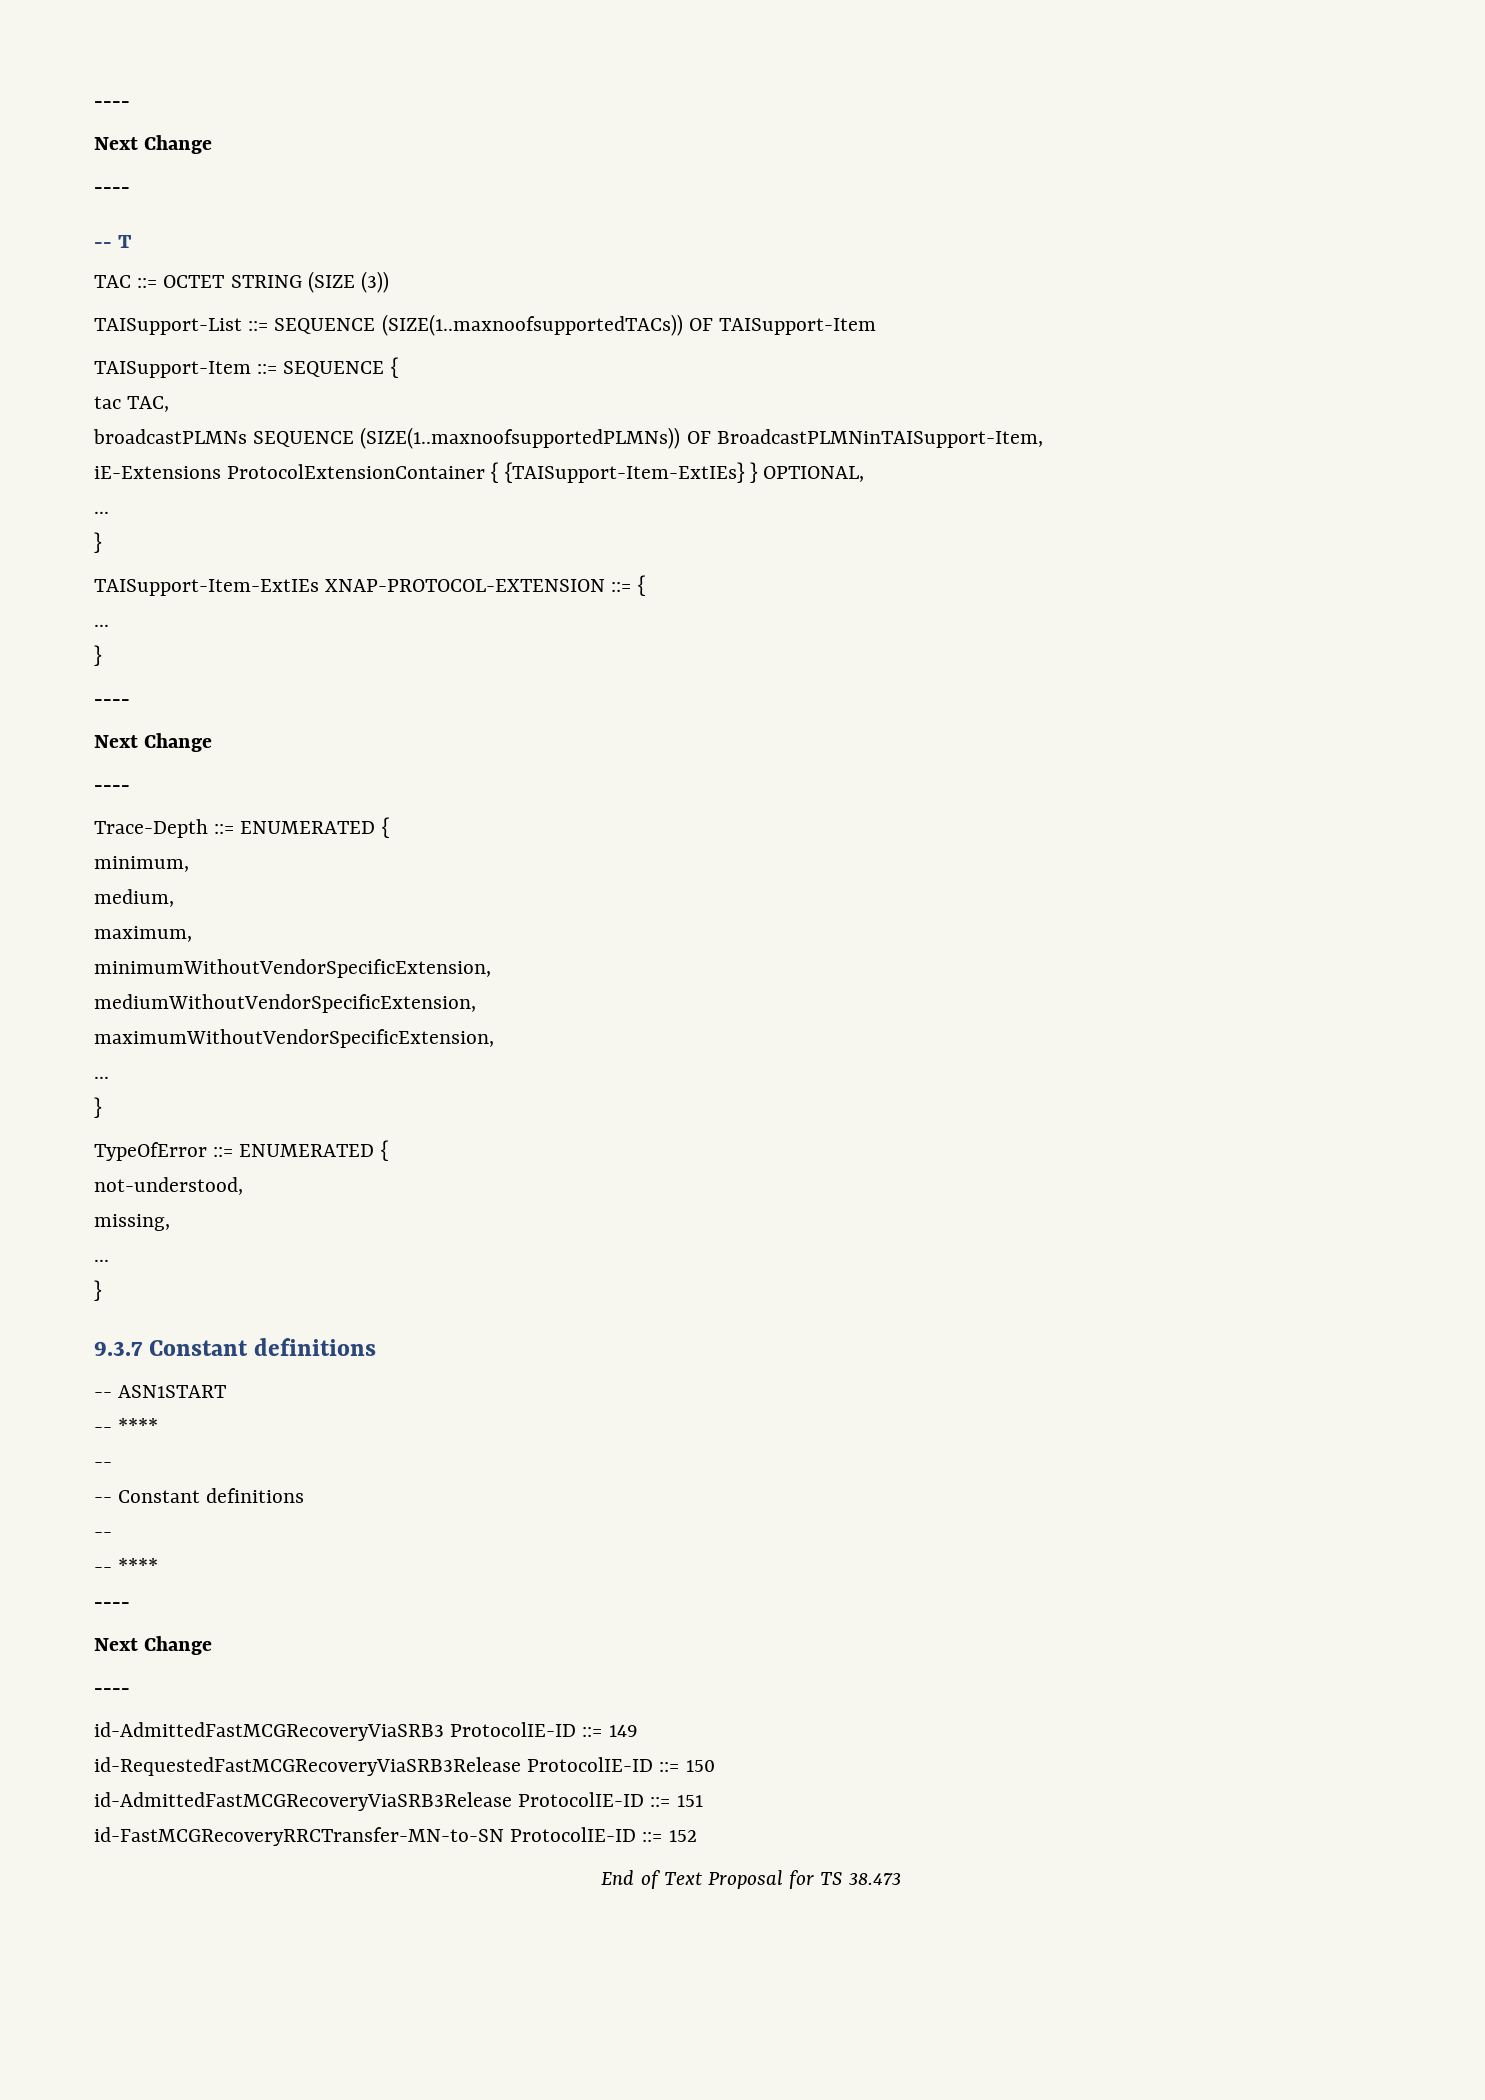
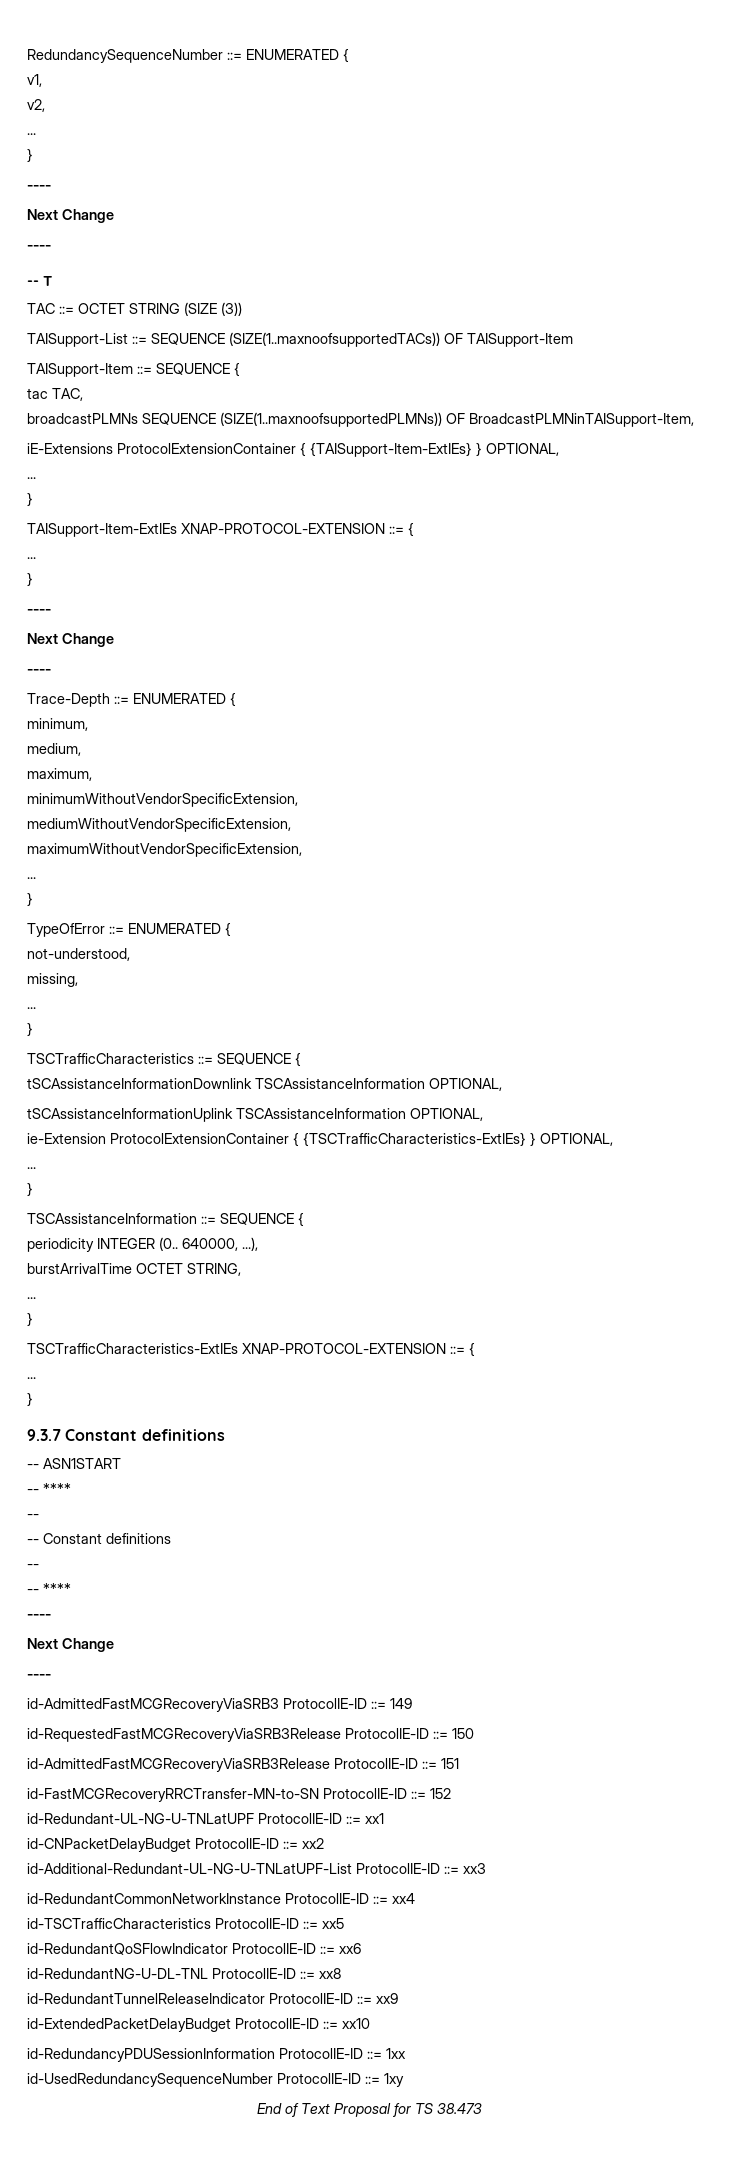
(94, 104) none -> [27,48,349,63] [27,74,42,87] [27,99,45,112] [27,133,36,135] [27,148,33,163] RedundancySequenceNumber ::= ENUMERATED { // v1, // v2, // ... // } //
(102, 1290) none -> [27,1052,301,1067] [27,1078,502,1091] [27,1108,483,1122] [27,1132,613,1147] [27,1167,36,1169] [27,1182,33,1197] [27,1212,304,1227] [27,1237,258,1252] [27,1263,241,1276] [27,1297,36,1299] [27,1312,33,1327] [27,1342,475,1357] [27,1377,36,1379] [27,1392,33,1407] // TSCTrafficCharacteristics ::= SEQUENCE { // tSCAssistanceInformationDownlink TSCAssistanceInformation OPTIONAL, // tSCAssistanceInformationUplink TSCAssistanceInformation OPTIONAL, // ie-Extension ProtocolExtensionContainer { {TSCTrafficCharacteristics-ExtIEs} } OPTIONAL, // ... // } // TSCAssistanceInformation ::= SEQUENCE { // periodicity INTEGER (0.. 640000, ...), // burstArrivalTime OCTET STRING, // ... // } // TSCTrafficCharacteristics-ExtIEs XNAP-PROTOCOL-EXTENSION ::= { // ... // }
(697, 1836) none -> [27,1813,384,1824] [27,1838,324,1852] [27,1863,486,1874] [27,1893,415,1904] [27,1918,344,1929] [27,1943,361,1955] [27,1968,341,1979] [27,1993,398,2004] [27,2018,370,2032] [27,2048,406,2062] [27,2073,404,2087] // id-Redundant-UL-NG-U-TNLatUPF ProtocolIE-ID ::= xx1 // id-CNPacketDelayBudget ProtocolIE-ID ::= xx2 // id-Additional-Redundant-UL-NG-U-TNLatUPF-List ProtocolIE-ID ::= xx3 // id-RedundantCommonNetworkInstance ProtocolIE-ID ::= xx4 // id-TSCTrafficCharacteristics ProtocolIE-ID ::= xx5 // id-RedundantQoSFlowIndicator ProtocolIE-ID ::= xx6 // id-RedundantNG-U-DL-TNL ProtocolIE-ID ::= xx8 // id-RedundantTunnelReleaseIndicator ProtocolIE-ID ::= xx9 // id-ExtendedPacketDelayBudget ProtocolIE-ID ::= xx10 // id-RedundancyPDUSessionInformation ProtocolIE-ID ::= 1xx // id-UsedRedundancySequenceNumber ProtocolIE-ID ::= 1xy

